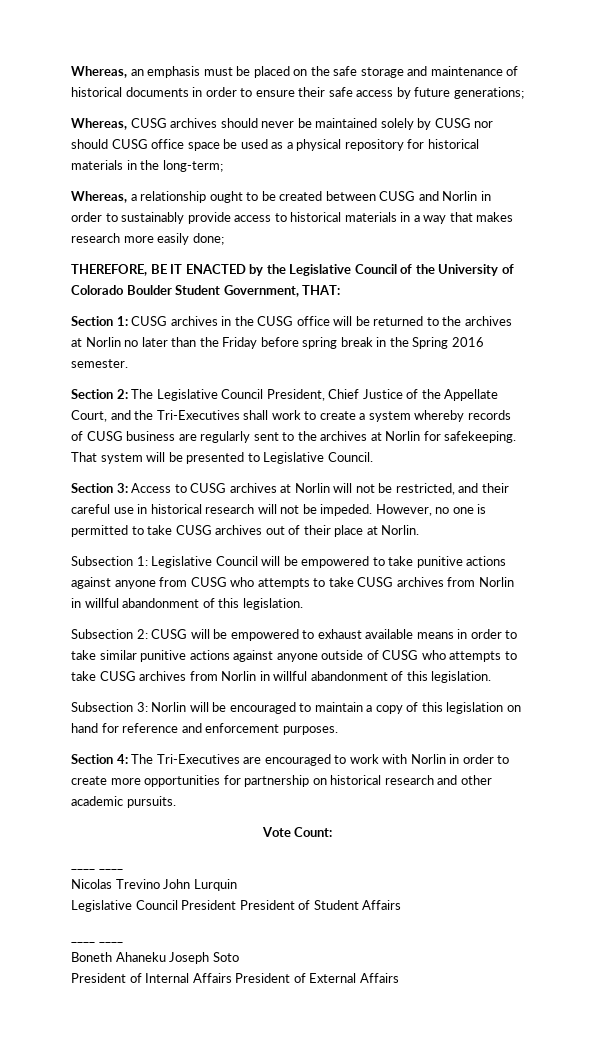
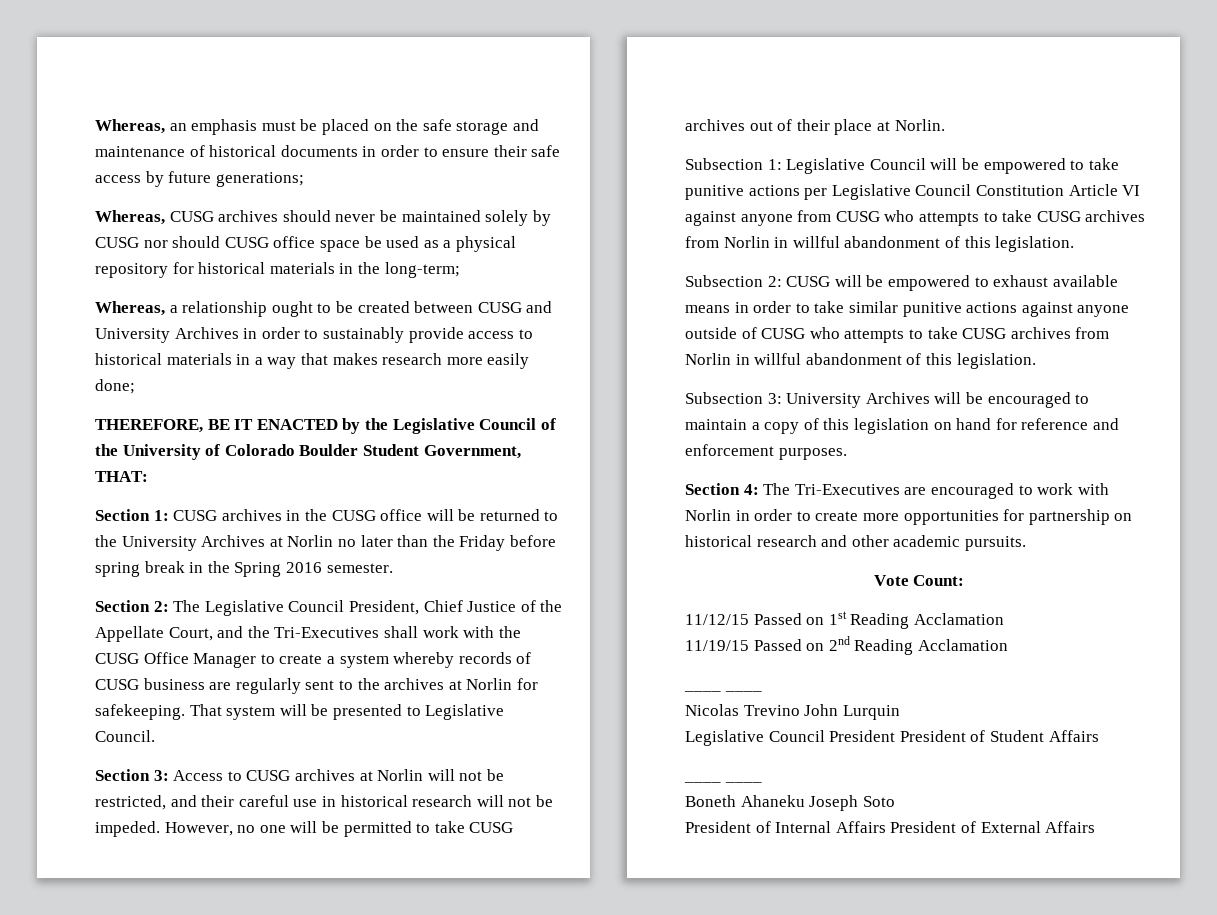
[442,191,478,201] Norlin -> [95,327,239,343] University Archives
[464,316,512,326] archives -> [121,535,266,551] University Archives
(301, 415) none -> [463,626,521,638] [95,652,257,668] with the CUSG Office Manager
[477,504,487,514] is -> [290,821,339,833] will be
(507, 561) none -> [804,184,1141,200] per Legislative Council Constitution Article VI
[151,702,187,712] Norlin -> [786,392,930,408] University Archives
(333, 832) none -> [685,611,1004,629] [685,636,1008,655] // 11/12/15 Passed on 1st Reading Acclamation // 11/19/15 Passed on 2nd Reading Acclamation

